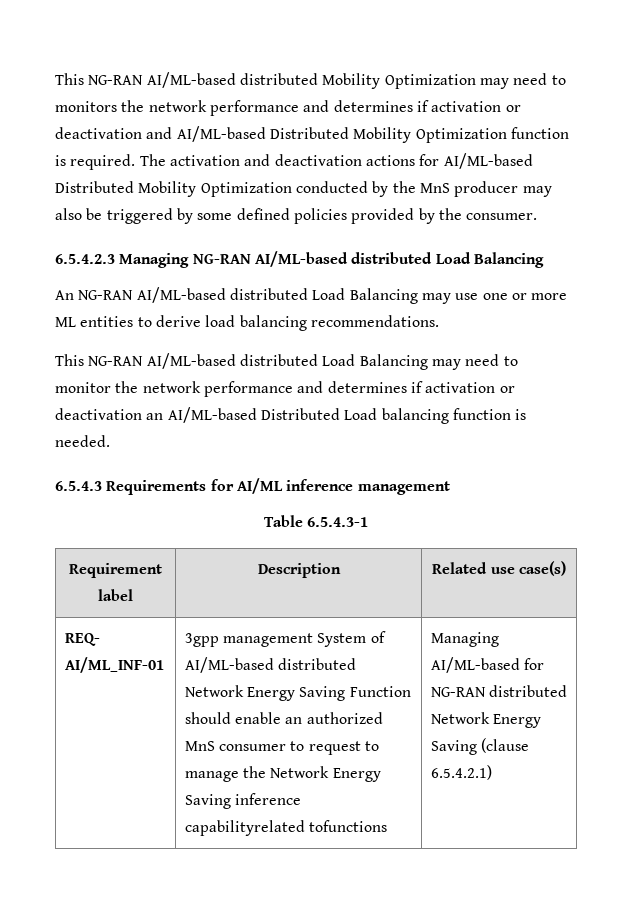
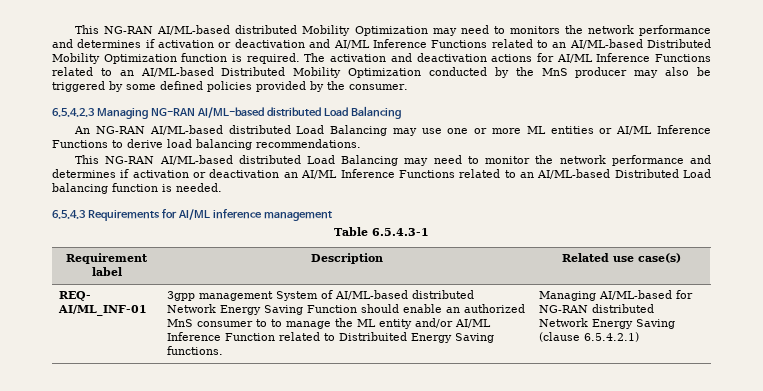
(173, 133) none -> [333,39,567,49] AI/ML Inference Functions related to an
(440, 160) none -> [556,53,711,63] [52,67,134,76] AI/ML Inference Functions related to an
(134, 321) none -> [599,125,712,135] [52,140,108,148] or AI/ML Inference Functions
(164, 416) none -> [301,169,534,179] AI/ML Inference Functions related to an
[308,741,361,755] request -> (267, 323) none
[270,766,381,782] [184,793,301,809] [184,820,387,836] Network Energy Saving inference capabilityrelated tofunctions -> [356,318,491,329] [166,332,494,343] [166,346,223,355] ML entity and/or AI/ML Inference Function related to Distribuited Energy Saving functions.

